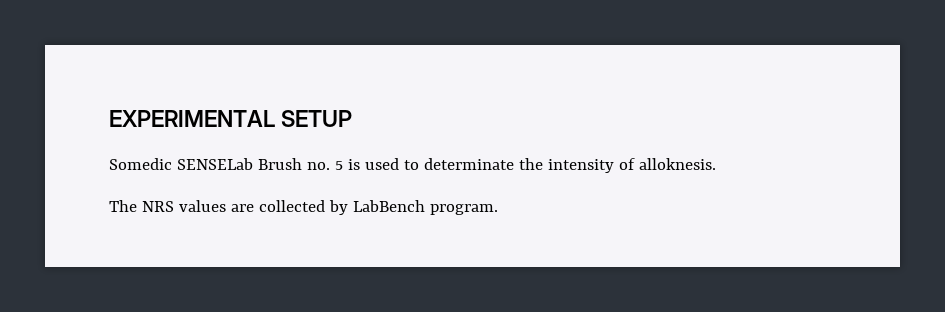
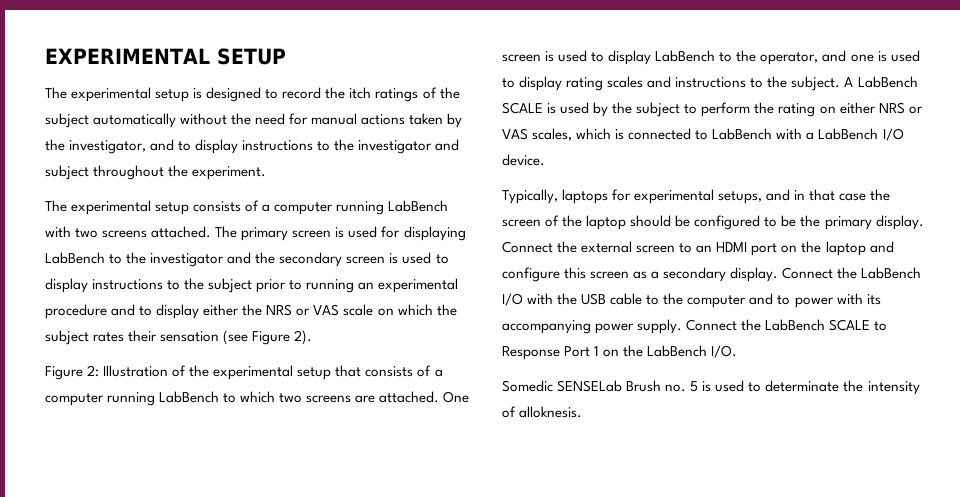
(353, 118) none -> [45,87,460,102] [45,113,463,128] [45,139,460,154] [45,165,267,180] [45,200,449,215] [45,226,466,241] [45,252,449,267] [45,278,459,293] [45,304,457,319] [45,330,313,345] [45,365,443,380] [45,391,470,406] [502,50,920,65] [502,76,918,91] [502,102,923,117] [502,128,904,141] [502,154,545,166] [502,189,891,204] [502,215,924,230] [502,241,894,256] [502,267,922,282] [502,293,881,308] [502,319,888,334] [502,345,738,360] // The experimental setup is designed to record the itch ratings of the subject automatically without the need for manual actions taken by the investigator, and to display instructions to the investigator and subject throughout the experiment. // The experimental setup consists of a computer running LabBench with two screens attached. The primary screen is used for displaying LabBench to the investigator and the secondary screen is used to display instructions to the subject prior to running an experimental procedure and to display either the NRS or VAS scale on which the subject rates their sensation (see Figure 2). // Figure 2: Illustration of the experimental setup that consists of a computer running LabBench to which two screens are attached. One screen is used to display LabBench to the operator, and one is used to display rating scales and instructions to the subject. A LabBench SCALE is used by the subject to perform the rating on either NRS or VAS scales, which is connected to LabBench with a LabBench I/O device. // Typically, laptops for experimental setups, and in that case the screen of the laptop should be configured to be the primary display. Connect the external screen to an HDMI port on the laptop and configure this screen as a secondary display. Connect the LabBench I/O with the USB cable to the computer and to power with its accompanying power supply. Connect the LabBench SCALE to Response Port 1 on the LabBench I/O.
[109,200,498,215] // The NRS values are collected by LabBench program. -> (583, 412) none

